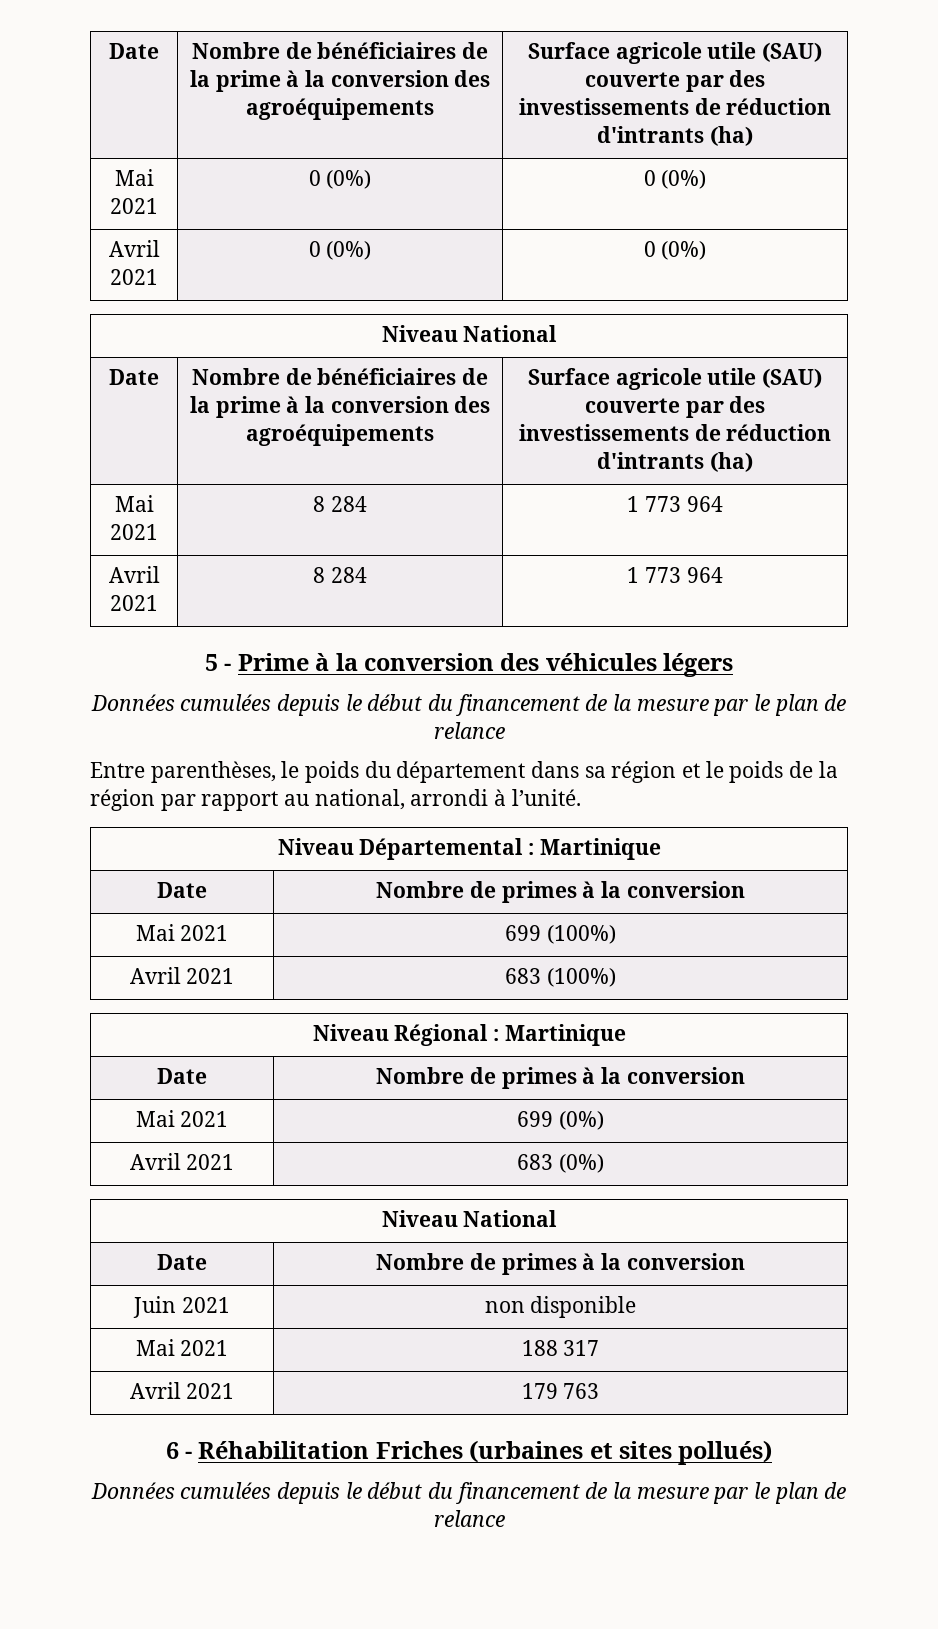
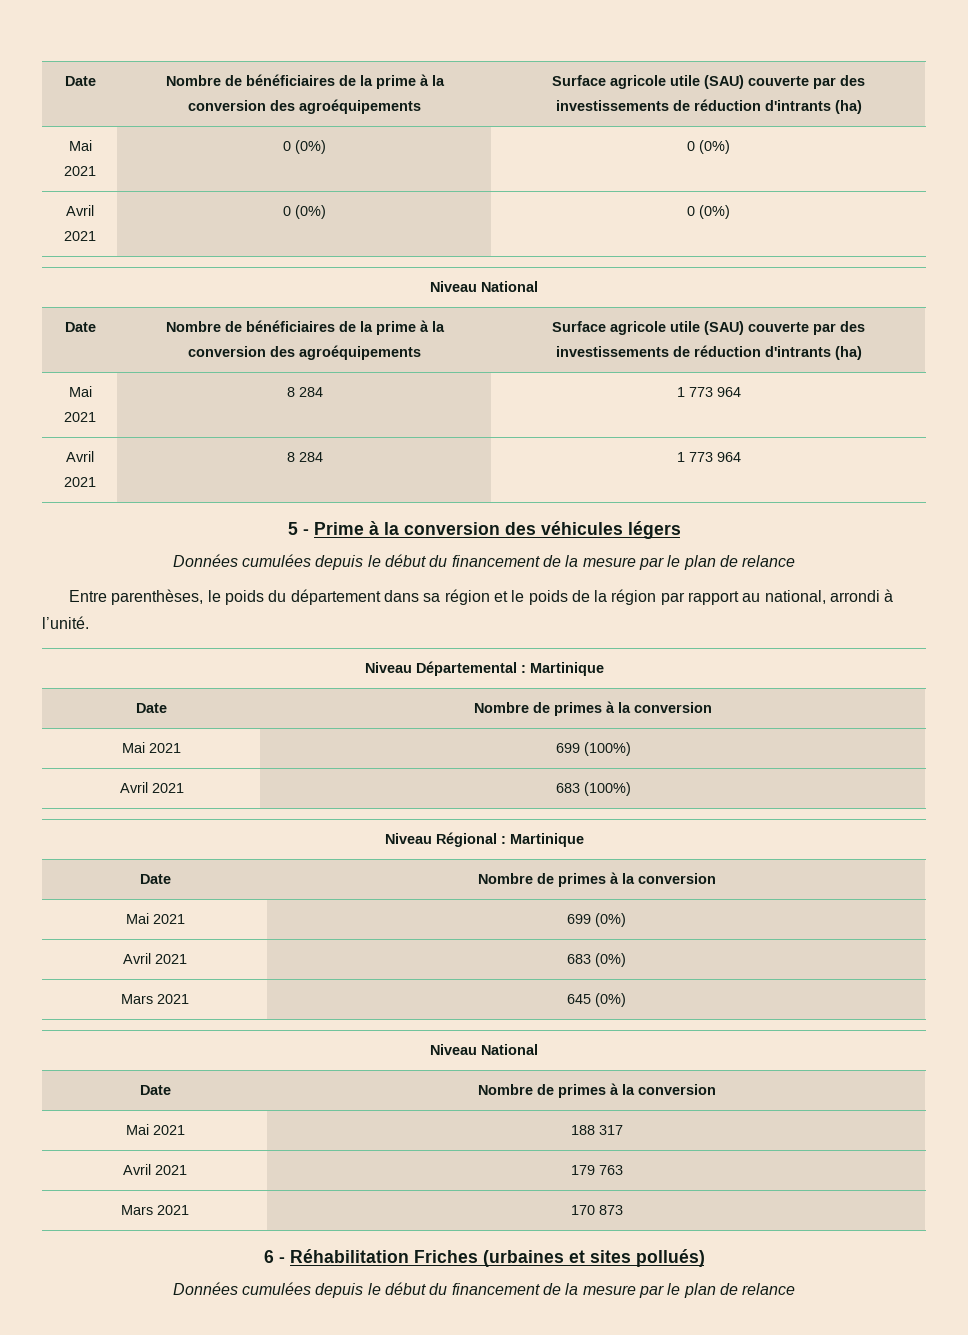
(604, 1163) none -> [121,994,189,1004] [567,993,626,1007] // Mars 2021 | 645 (0%)
[133,1296,230,1318] [484,1296,637,1318] // Juin 2021 | non disponible -> (716, 1089) none
(600, 1391) none -> [121,1205,189,1215] [570,1205,623,1215] // Mars 2021 | 170 873

